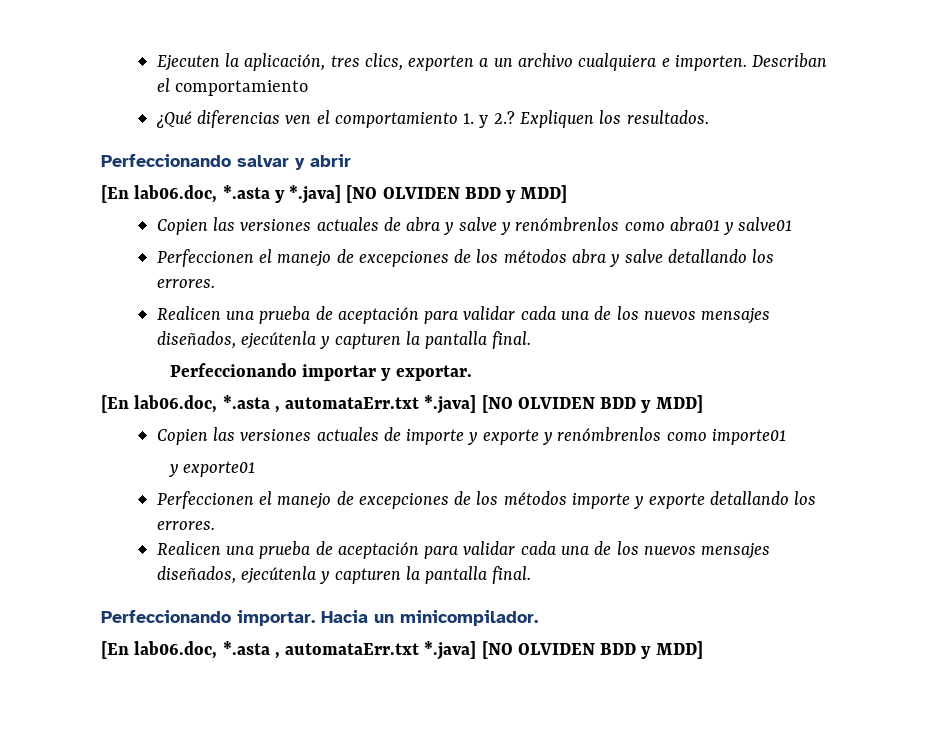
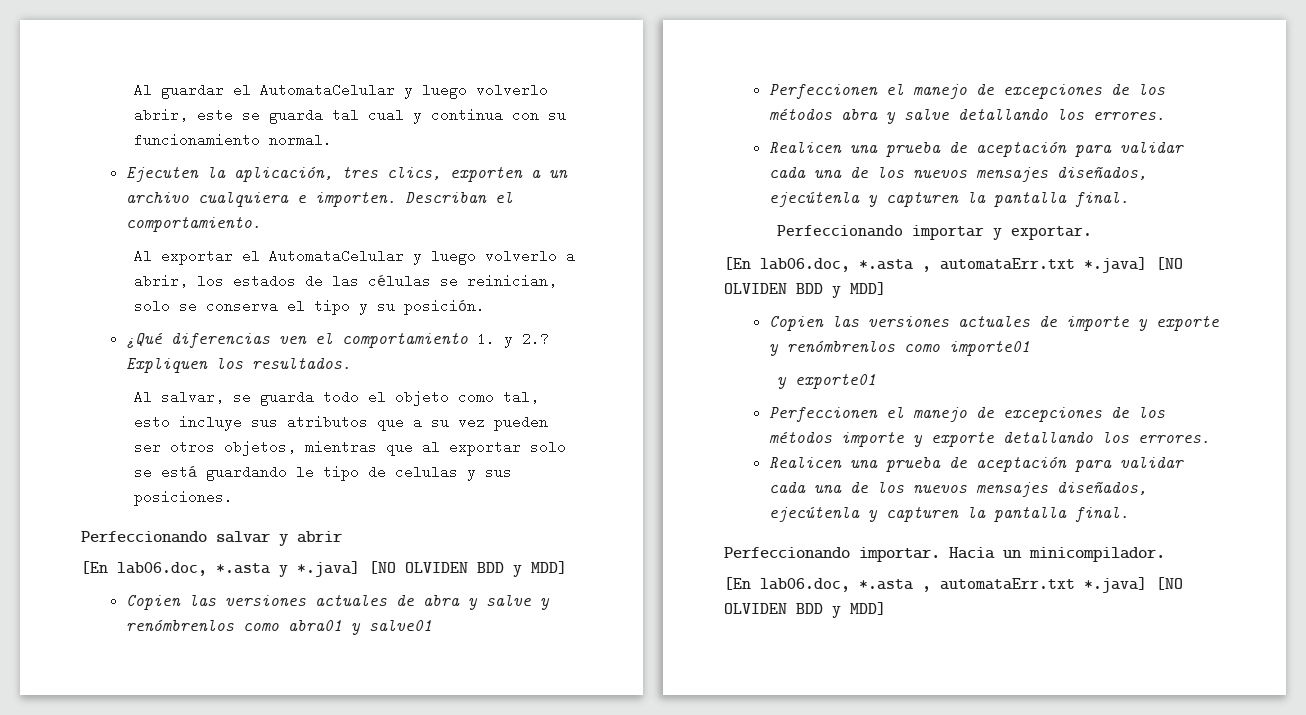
(156, 63) none -> [134,83,549,99] [134,108,567,124] [134,133,333,147] Al guardar el AutomataCelular y luego volverlo abrir, este se guarda tal cual y continua con su funcionamiento normal. //
[175,80,309,96] comportamiento -> [125,217,261,232] [134,249,576,265] [134,274,558,288] [134,299,486,315] comportamiento. // Al exportar el AutomataCelular y luego volverlo a abrir, los estados de las células se reinician, solo se conserva el tipo y su posición.
(709, 117) none -> [134,390,540,406] [134,415,549,431] [134,440,567,456] [134,465,513,481] [134,490,234,506] // Al salvar, se guarda todo el objeto como tal, esto incluye sus atributos que a su vez pueden ser otros objetos, mientras que al exportar solo se está guardando le tipo de celulas y sus posiciones.

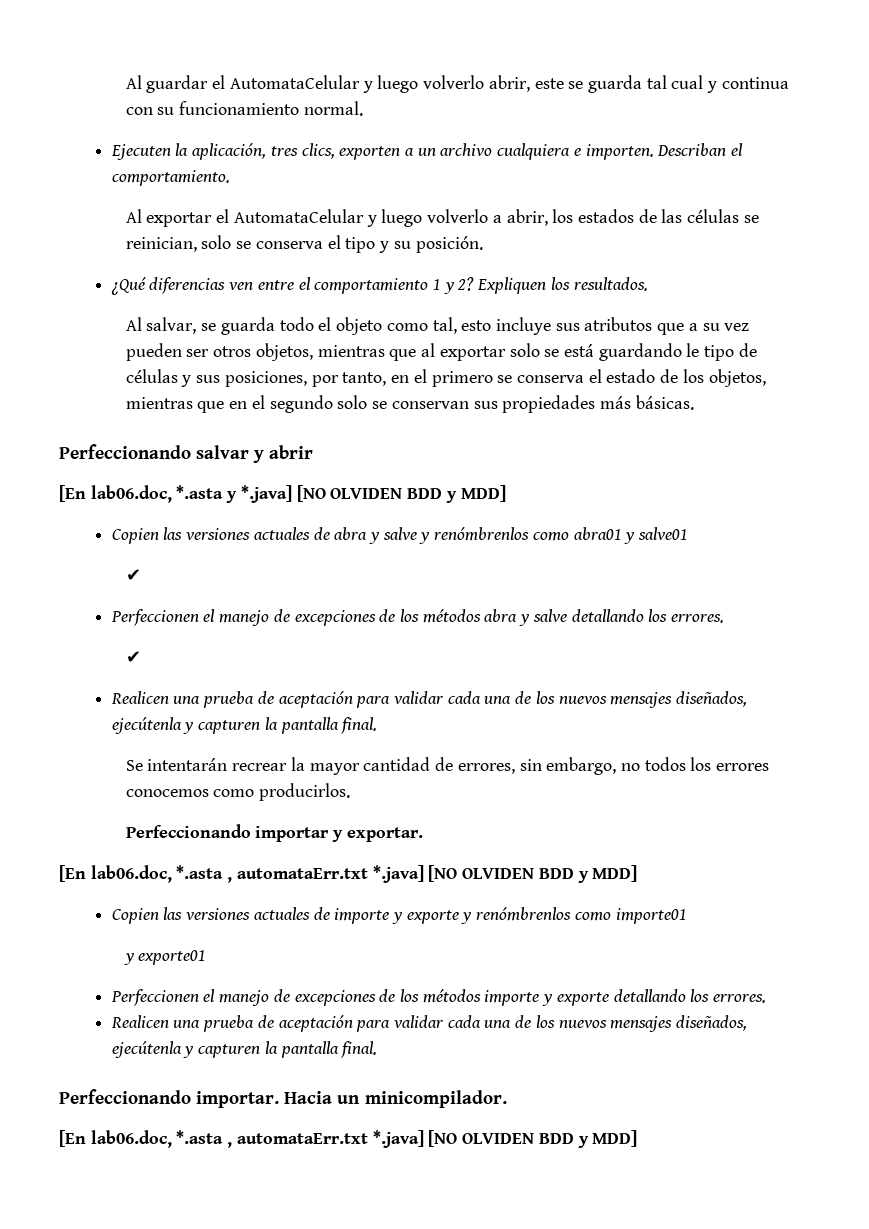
(307, 340) none -> [257,280,294,290] entre
[476,332,549,348] 1. y 2.? -> [432,277,475,294] 1 y 2?
[395,465,459,479] celulas -> [125,369,178,383] células
[134,490,234,506] posiciones. -> [224,369,766,387] [125,395,694,413] posiciones, por tanto, en el primero se conserva el estado de los objetos, mientras que en el segundo solo se conservan sus propiedades más básicas.
(432, 625) none -> [125,569,141,581] // ✔
(1165, 116) none -> [125,651,141,663] // ✔
(1129, 199) none -> [125,757,770,775] [125,783,351,801] // Se intentarán recrear la mayor cantidad de errores, sin embargo, no todos los errores conocemos como producirlos.

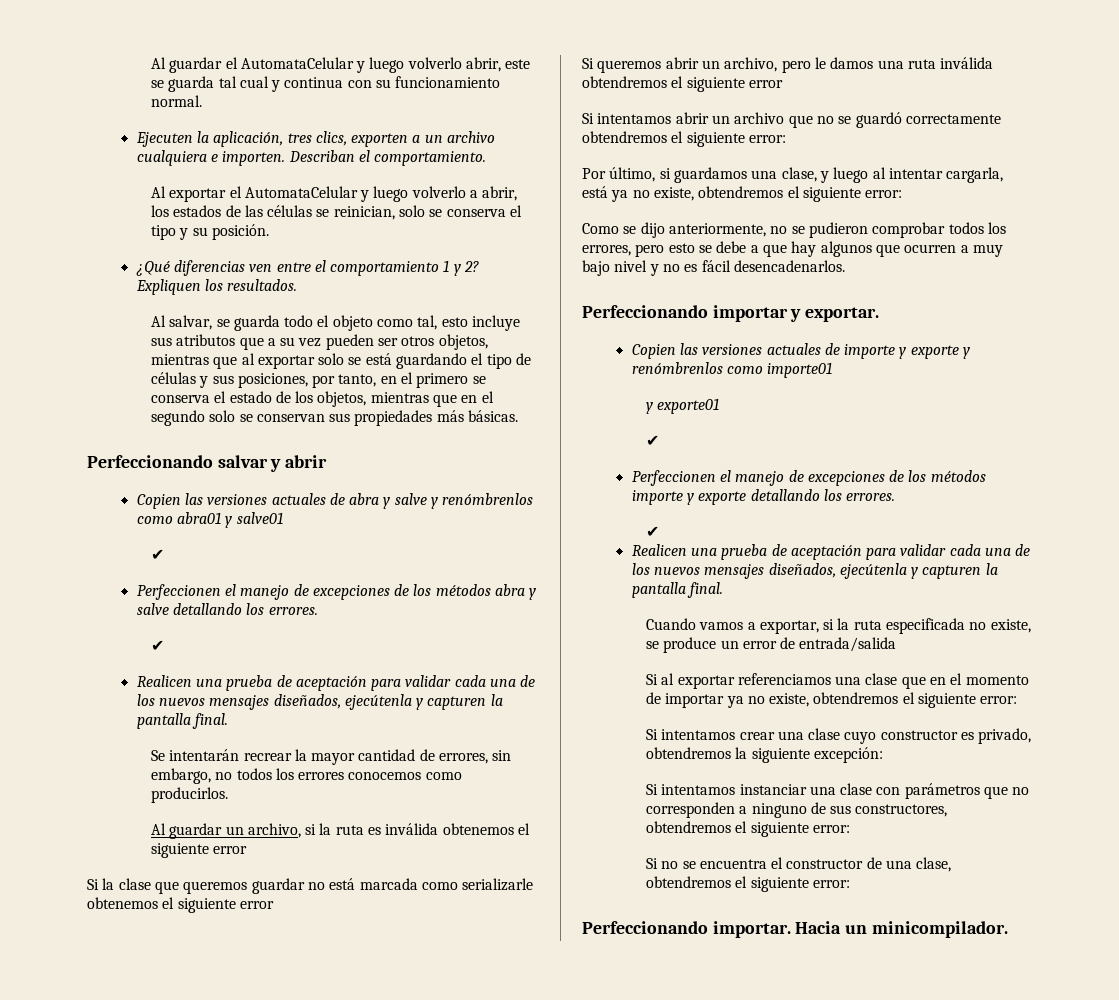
[686,343,700,357] le -> [471,353,484,365] el
[59,485,506,503] // [En lab06.doc, *.asta y *.java] [NO OLVIDEN BDD y MDD] -> (328, 461) none
[125,824,423,842] [59,865,638,883] Perfeccionando importar y exportar. // [En lab06.doc, *.asta , automataErr.txt *.java] [NO OLVIDEN BDD y MDD] -> [150,823,531,839] [150,843,248,858] [87,878,534,894] [87,897,274,913] [582,57,994,73] [582,76,783,92] [582,112,1001,128] [582,131,786,147] [582,167,1004,183] [582,186,903,202] [582,222,1006,238] [582,241,1003,257] [582,260,845,276] [582,305,880,322] Al guardar un archivo, si la ruta es inválida obtenemos el siguiente error // Si la clase que queremos guardar no está marcada como serializarle obtenemos el siguiente error // Si queremos abrir un archivo, pero le damos una ruta inválida obtendremos el siguiente error // Si intentamos abrir un archivo que no se guardó correctamente obtendremos el siguiente error: // Por último, si guardamos una clase, y luego al intentar cargarla, está ya no existe, obtendremos el siguiente error: // Como se dijo anteriormente, no se pudieron comprobar todos los errores, pero esto se debe a que hay algunos que ocurren a muy bajo nivel y no es fácil desencadenarlos. // Perfeccionando importar y exportar.
(207, 957) none -> [645,435,659,446] // ✔
(767, 998) none -> [645,526,659,537] // ✔
(378, 1049) none -> [645,618,1031,634] [645,637,897,653] [645,673,1029,689] [645,692,1018,708] [645,728,1032,744] [645,747,883,763] [645,783,1030,799] [645,802,948,818] [645,821,850,837] [645,857,952,872] [645,876,850,892] // Cuando vamos a exportar, si la ruta especificada no existe, se produce un error de entrada/salida // Si al exportar referenciamos una clase que en el momento de importar ya no existe, obtendremos el siguiente error: // Si intentamos crear una clase cuyo constructor es privado, obtendremos la siguiente excepción: // Si intentamos instanciar una clase con parámetros que no corresponden a ninguno de sus constructores, obtendremos el siguiente error: // Si no se encuentra el constructor de una clase, obtendremos el siguiente error:
[59,1130,638,1148] // [En lab06.doc, *.asta , automataErr.txt *.java] [NO OLVIDEN BDD y MDD] -> (1008, 929) none

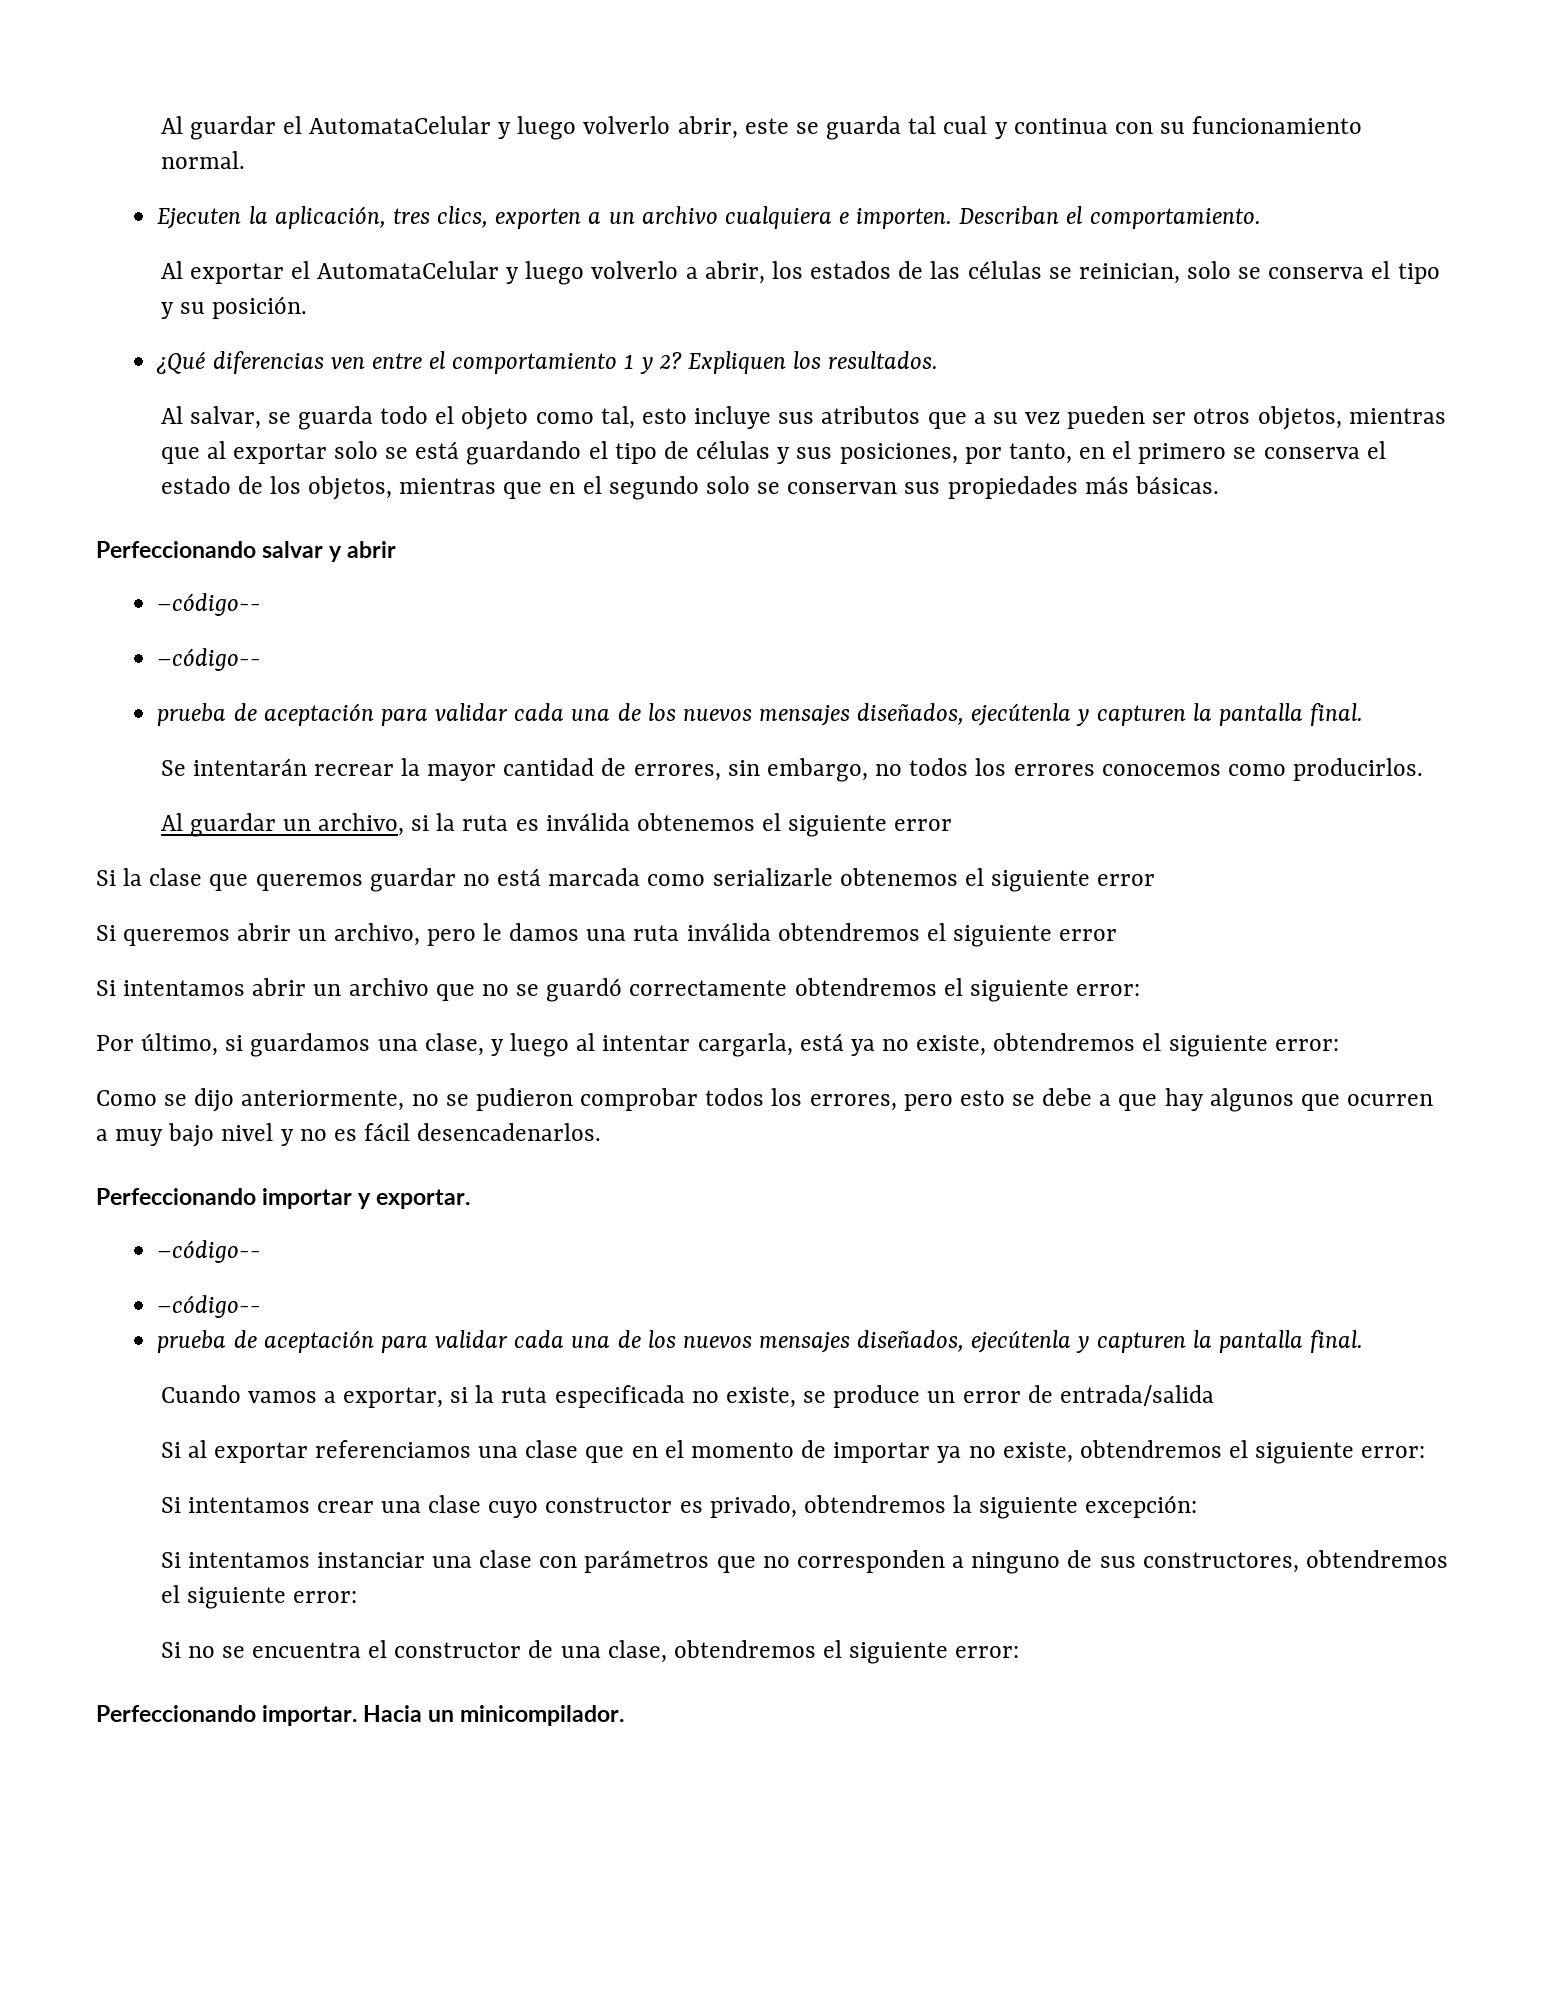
[136,493,534,509] [136,512,283,528] [150,549,164,560] [136,584,537,600] [136,603,318,615] [150,640,164,651] [136,675,222,687] Copien las versiones actuales de abra y salve y renómbrenlos como abra01 y salve01 // ✔ // Perfeccionen el manejo de excepciones de los métodos abra y salve detallando los errores. // ✔ // Realicen una -> [157,593,262,616] [157,648,262,671] –código-- // –código-- //
[631,343,971,359] [631,362,833,378] [645,398,720,414] [645,435,659,446] [631,470,986,486] [631,489,896,505] [645,526,659,537] [631,544,717,556] Copien las versiones actuales de importe y exporte y renómbrenlos como importe01 // y exporte01 // ✔ // Perfeccionen el manejo de excepciones de los métodos importe y exporte detallando los errores. // ✔ // Realicen una -> [157,1240,262,1263] [157,1295,262,1318] –código-- // –código-- //

